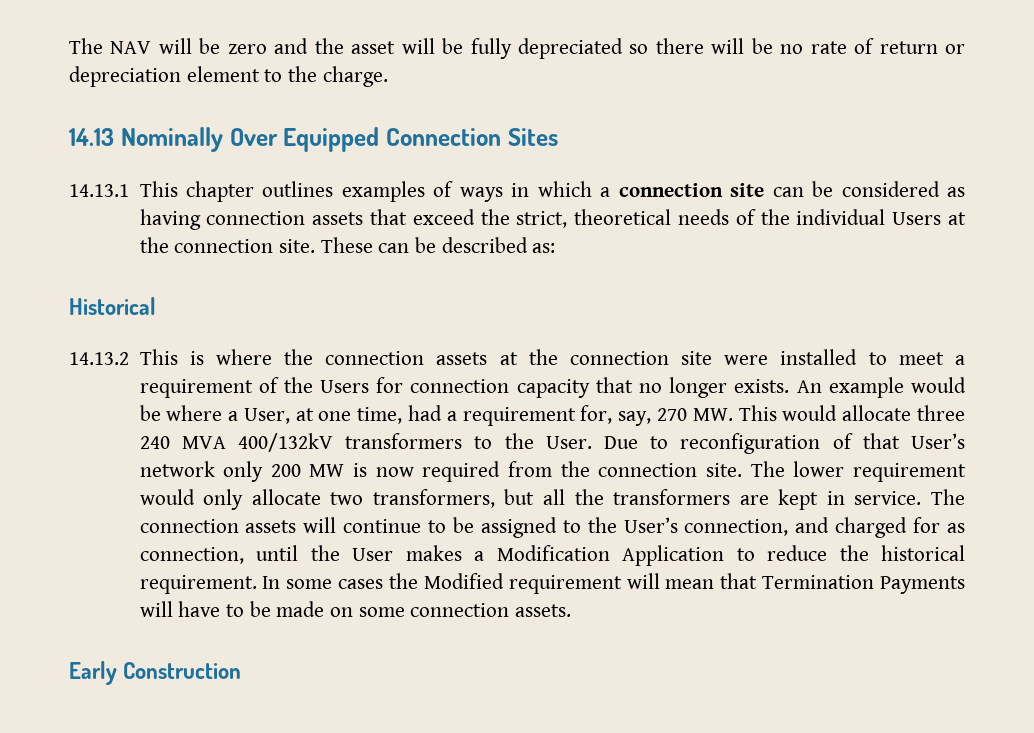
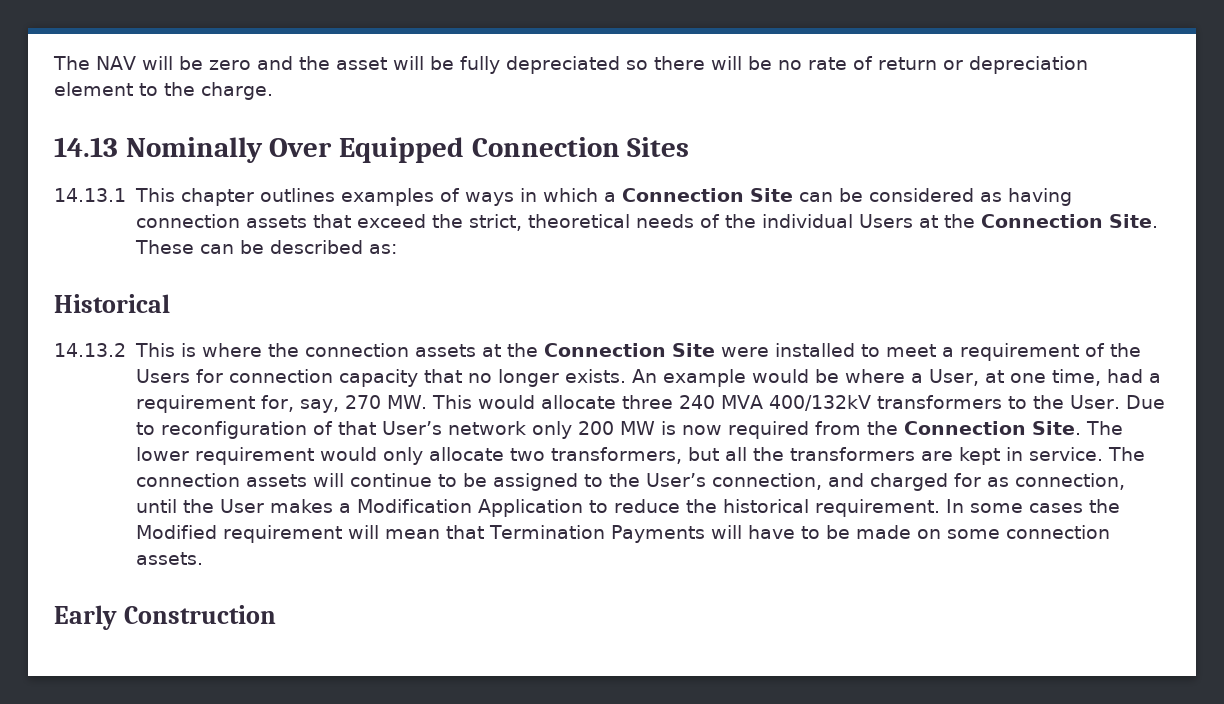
[618,183,765,197] connection site -> [621,188,793,202] Connection Site
[174,239,315,253] connection site. -> [980,214,1158,228] Connection Site.
[569,351,713,365] connection site -> [543,343,715,357] Connection Site
[598,463,743,477] connection site. -> [903,421,1081,435] Connection Site.

